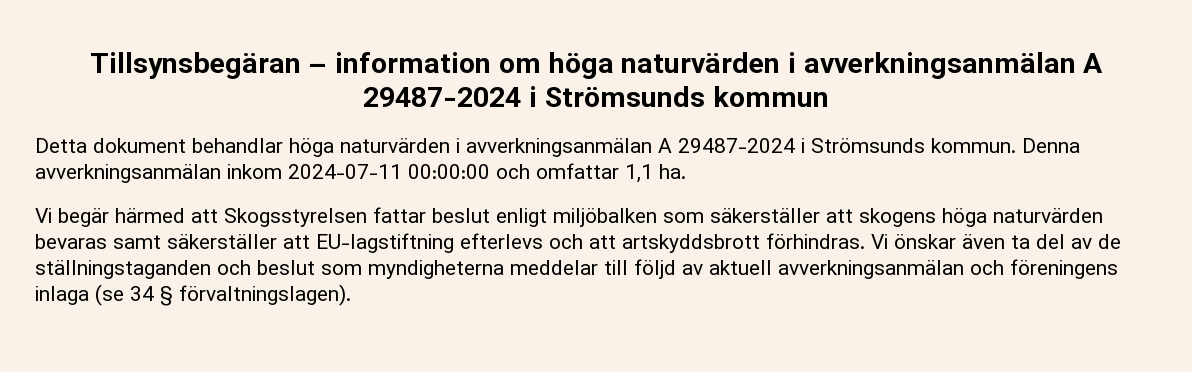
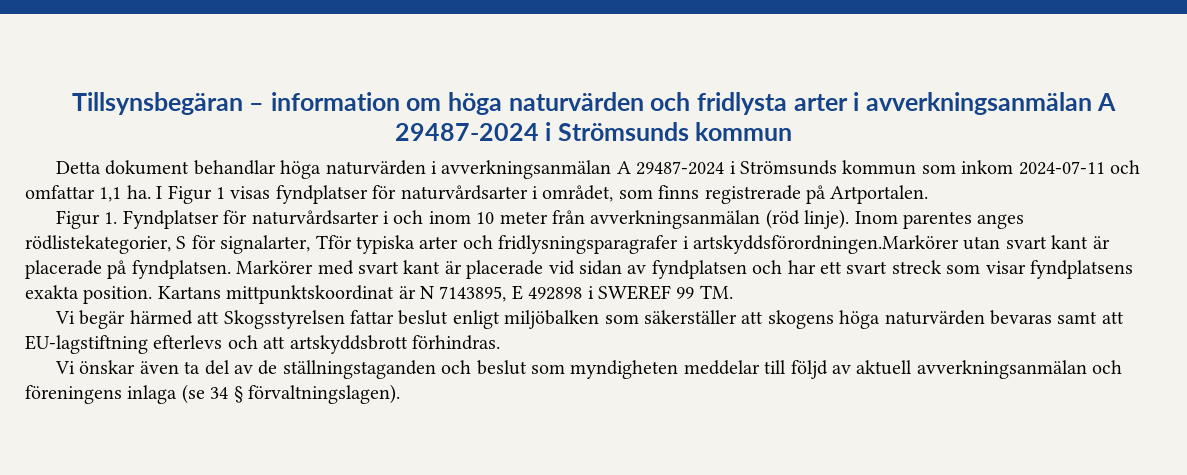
(781, 62) none -> [650,92,848,115] och fridlysta arter
[931,138,1080,153] [35,164,221,183] kommun. Denna avverkningsanmälan -> [842,160,956,175] kommun som
[408,164,490,179] 00:00:00 -> (1105, 168) none
(686, 171) none -> [156,185,929,204] [56,209,1025,229] [25,235,1110,254] [25,260,1133,279] [25,285,733,304] I Figur 1 visas fyndplatser för naturvårdsarter i området, som finns registrerade på Artportalen. // Figur 1. Fyndplatser för naturvårdsarter i och inom 10 meter från avverkningsanmälan (röd linje). Inom parentes anges rödlistekategorier, S för signalarter, Tför typiska arter och fridlysningsparagrafer i artskyddsförordningen.Markörer utan svart kant är placerade på fyndplatsen. Markörer med svart kant är placerade vid sidan av fyndplatsen och har ett svart streck som visar fyndplatsens exakta position. Kartans mittpunktskoordinat är N 7143895, E 492898 i SWEREF 99 TM.
[167,234,277,249] säkerställer -> (1098, 317) none
(865, 241) none -> (500, 342) //
[368,260,504,279] myndigheterna -> [570,360,679,379] myndigheten

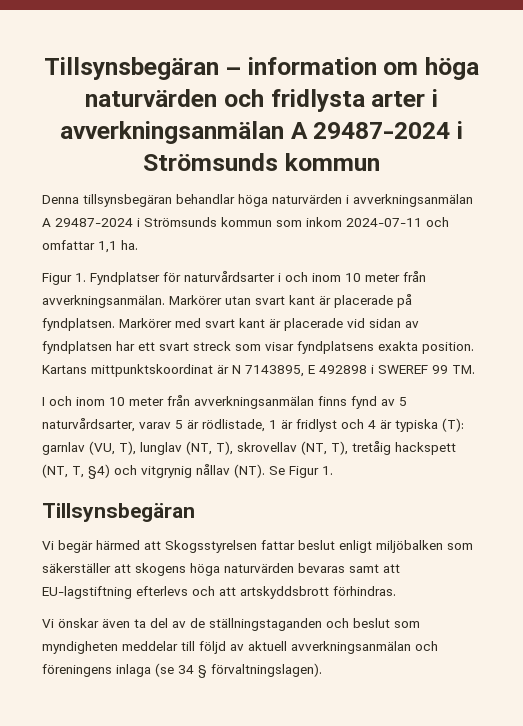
[56,160,190,175] Detta dokument -> [42,194,172,207] Denna tillsynsbegäran
[156,185,929,204] I Figur 1 visas fyndplatser för naturvårdsarter i området, som finns registrerade på Artportalen. -> (138, 245) none
[590,209,1025,229] [25,235,959,254] avverkningsanmälan (röd linje). Inom parentes anges rödlistekategorier, S för signalarter, Tför typiska arter och fridlysningsparagrafer i artskyddsförordningen.Markörer -> [42,295,222,308] avverkningsanmälan. Markörer
[752,260,783,274] och -> (112, 347) none
(733, 292) none -> [42,395,407,409] [42,418,464,432] [42,441,456,455] [42,464,333,479] [42,503,195,522] // I och inom 10 meter från avverkningsanmälan finns fynd av 5 naturvårdsarter, varav 5 är rödlistade, 1 är fridlyst och 4 är typiska (T): garnlav (VU, T), lunglav (NT, T), skrovellav (NT, T), tretåig hackspett (NT, T, §4) och vitgrynig nållav (NT). Se Figur 1. // Tillsynsbegäran

